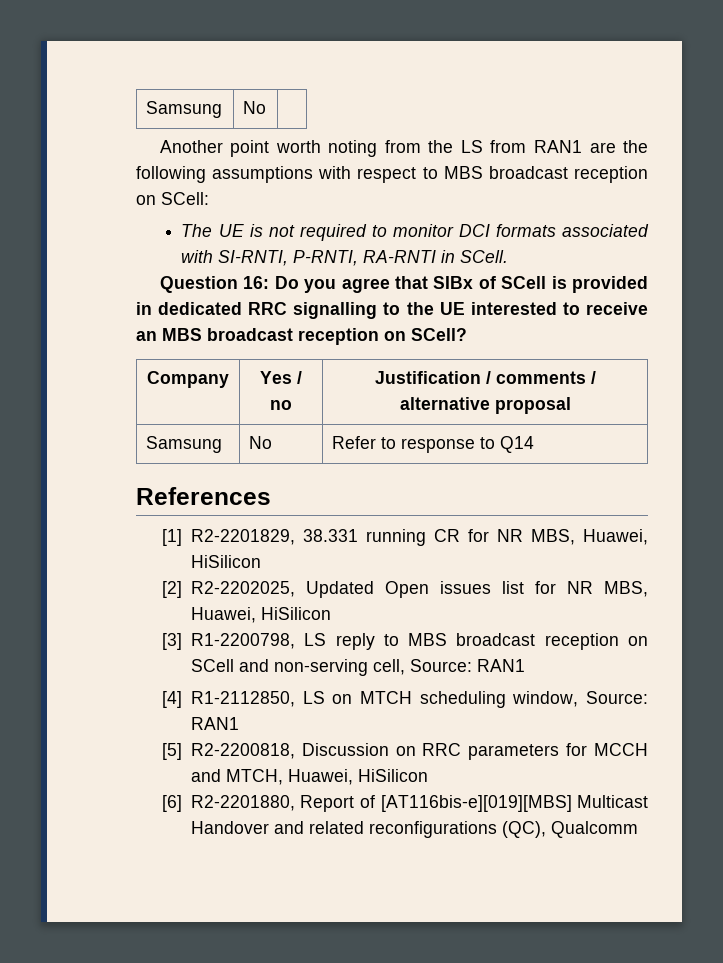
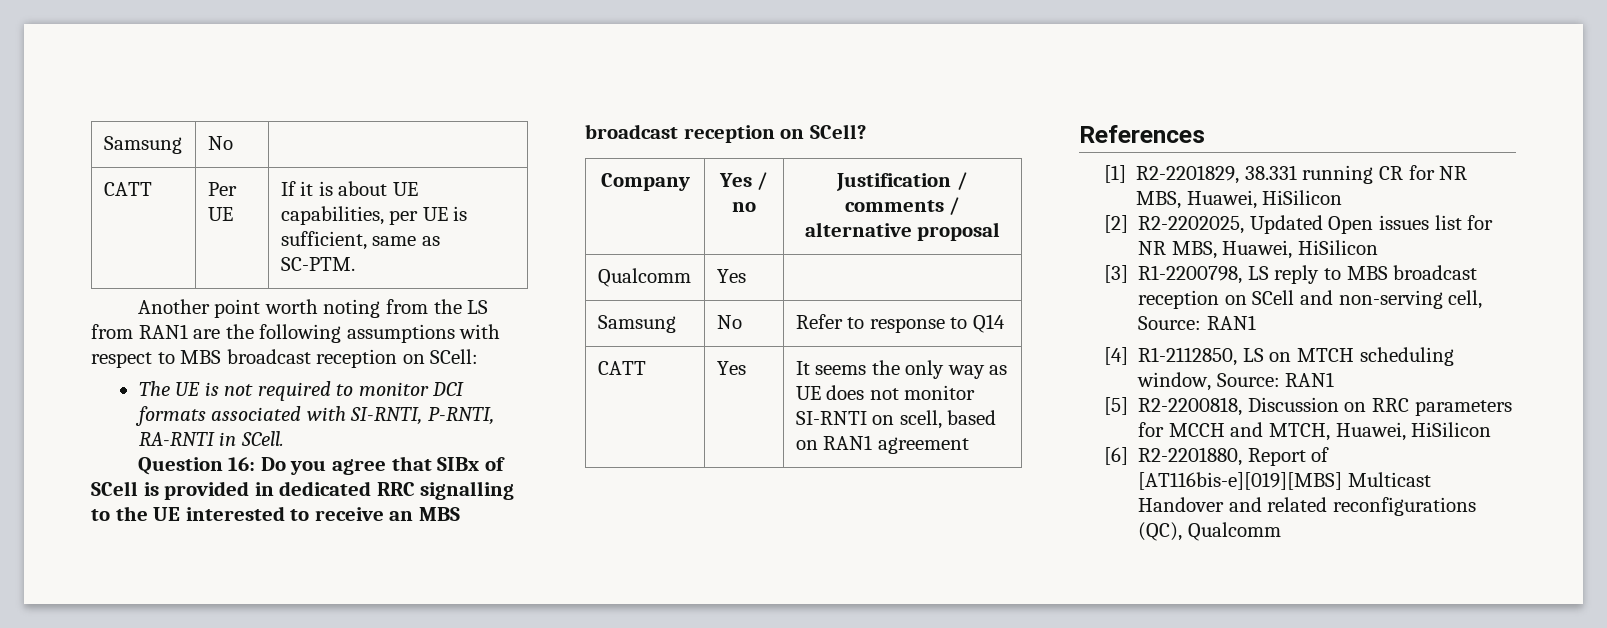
[146,101,223,118] [243,101,267,114] Samsung | No | -> [103,136,182,154] [207,136,233,150] [103,182,152,196] [207,182,237,196] [207,207,233,221] [280,181,418,196] [280,206,468,225] [280,231,440,250] [280,257,355,271] Samsung | No | // CATT | Per UE | If it is about UE capabilities, per UE is sufficient, same as SC-PTM.
(571, 405) none -> [597,268,691,287] [716,269,746,283] // Qualcomm | Yes |
(535, 444) none -> [597,361,646,375] [716,361,746,375] [795,360,1008,379] [795,385,976,400] [795,410,997,429] [795,435,969,454] // CATT | Yes | It seems the only way as UE does not monitor SI-RNTI on scell, based on RAN1 agreement

